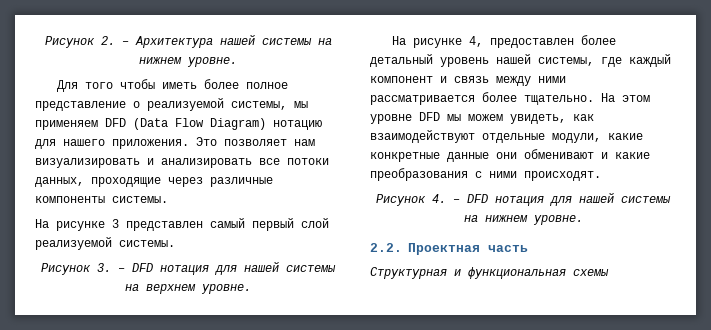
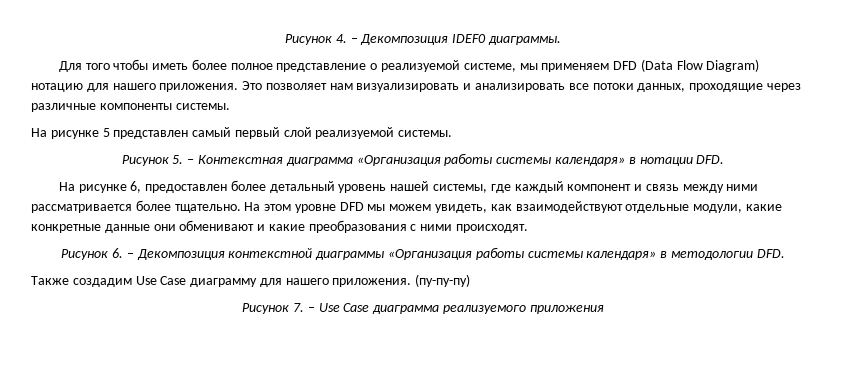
[44,35,332,48] [139,57,237,67] Рисунок 2. – Архитектура нашей системы на нижнем уровне. -> [285,34,561,45] Рисунок 4. – Декомпозиция IDEF0 диаграммы.
[231,101,287,110] системы, -> [463,63,516,72] системе,
[112,219,119,228] 3 -> [102,128,110,137] 5
[97,262,336,275] [125,284,251,294] [391,36,483,48] 3. – DFD нотация для нашей системы на верхнем уровне. // На рисунке 4, -> [172,153,725,166] [58,181,142,193] 5. – Контекстная диаграмма «Организация работы системы календаря» в нотации DFD. // На рисунке 6,
[432,193,671,206] [463,215,583,225] [370,243,528,255] [370,267,609,279] 4. – DFD нотация для нашей системы на нижнем уровне. // 2.2. Проектная часть // Структурная и функциональная схемы -> [112,247,785,260] [31,274,471,287] [242,303,604,314] 6. – Декомпозиция контекстной диаграммы «Организация работы системы календаря» в методологии DFD. // Также создадим Use Case диаграмму для нашего приложения. (пу-пу-пу) // Рисунок 7. – Use Case диаграмма реализуемого приложения

